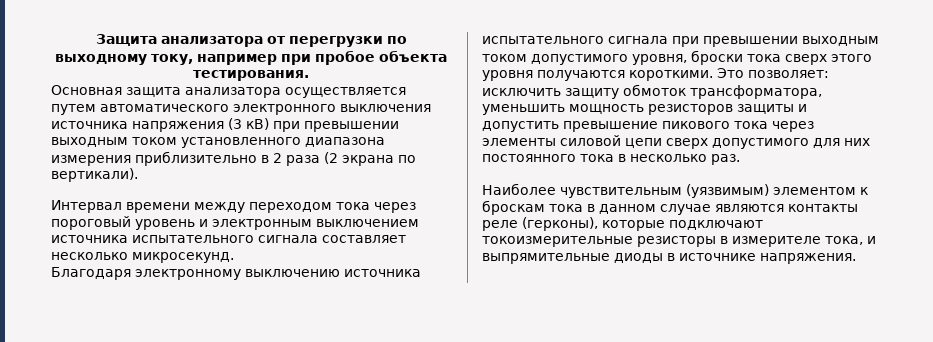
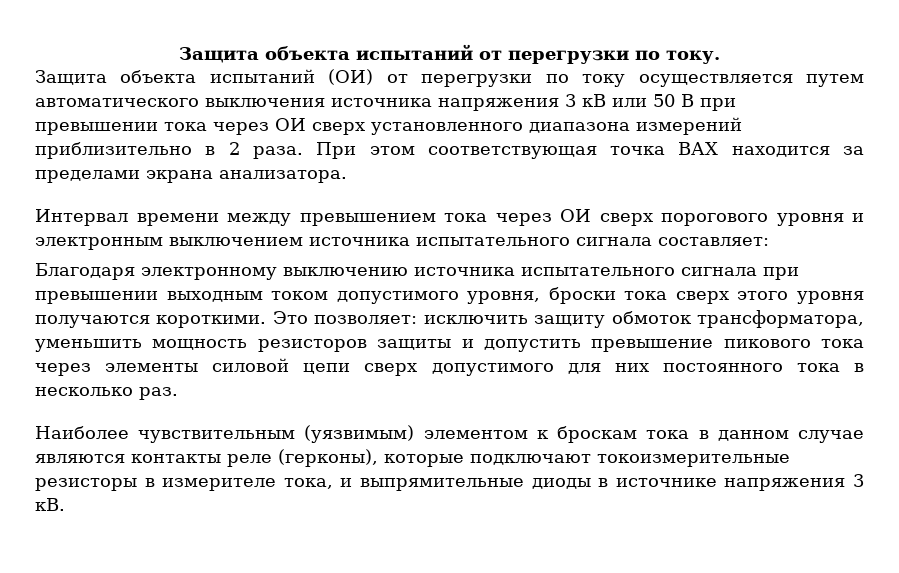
[95,34,407,47] [55,50,447,65] [193,70,309,81] [51,85,281,98] Защита анализатора от перегрузки по выходному току, например при пробое объекта тестирования. // Основная защита анализатора -> [179,44,720,64] [35,69,626,87] Защита объекта испытаний от перегрузки по току. // Защита объекта испытаний (ОИ) от перегрузки по току
[233,104,336,115] электронного -> (199, 102) none
[228,118,399,132] [51,137,177,147] (3 кВ) при превышении выходным током -> [565,94,736,111] [35,118,365,135] 3 кВ или 50 В при превышении тока через ОИ сверх
[51,155,131,166] измерения -> [636,117,742,135] измерений
[286,152,416,166] [51,168,138,182] раза (2 экрана по вертикали). -> [252,142,864,159] [35,170,347,183] раза. При этом соответствующая точка ВАХ находится за пределами экрана анализатора.
[249,202,416,213] [51,216,195,230] переходом тока через пороговый уровень -> [299,209,844,226] превышением тока через ОИ сверх порогового уровня
[322,235,406,243] [51,252,234,263] составляет несколько микросекунд. -> [658,237,769,246] составляет:
[760,253,856,264] напряжения. -> [724,474,865,491] [35,498,65,511] напряжения 3 кВ.

